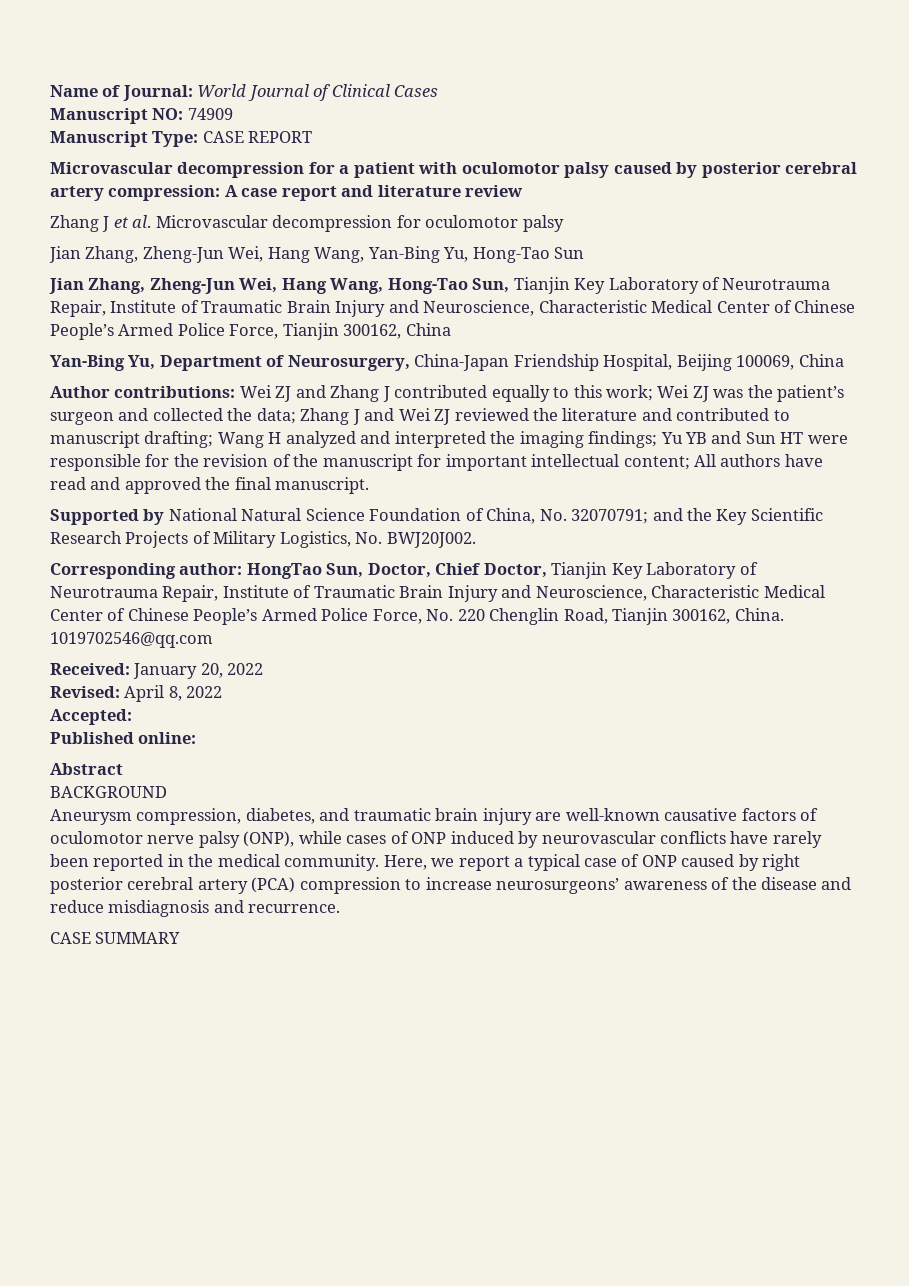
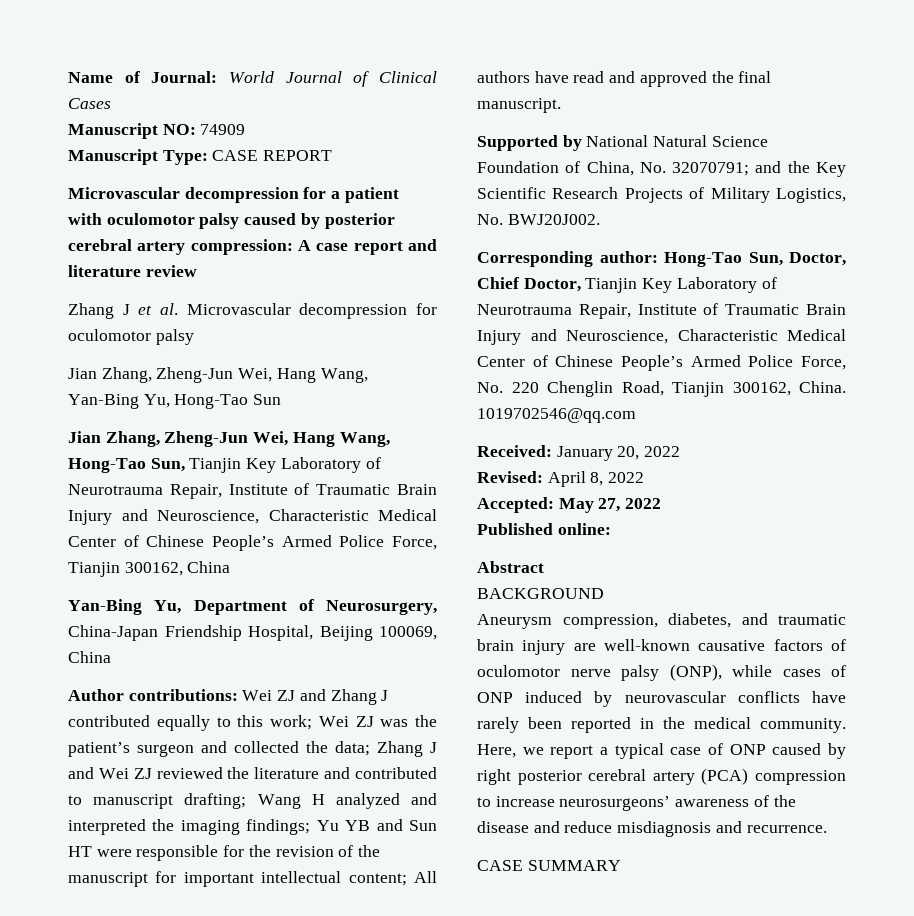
[246,563,322,579] HongTao -> [664,252,742,267] Hong-Tao
(132, 717) none -> [558,498,662,513] May 27, 2022

